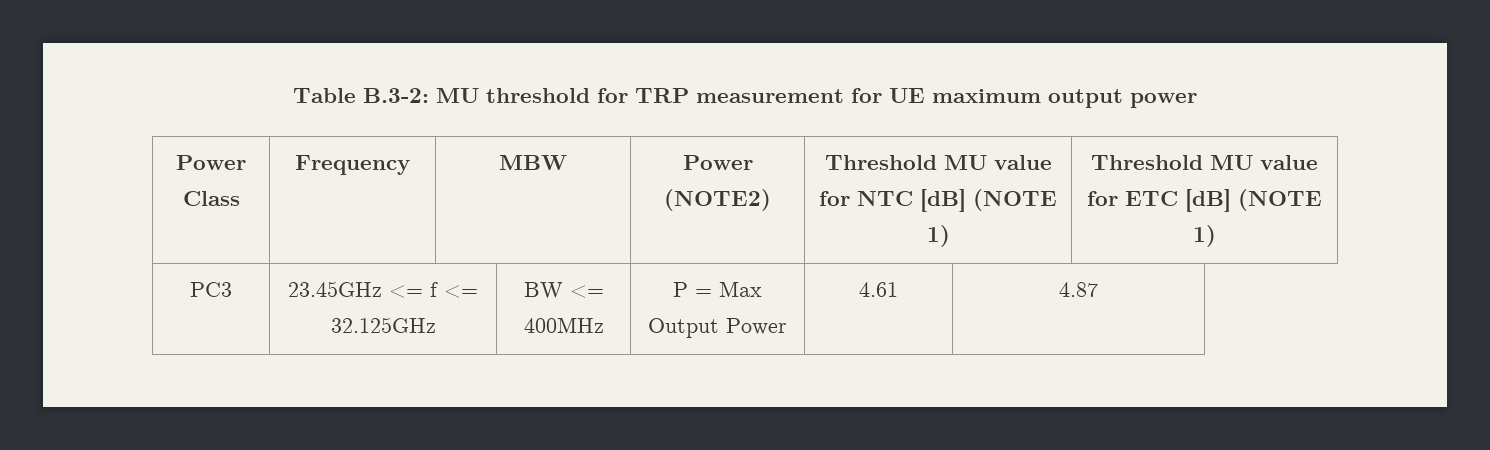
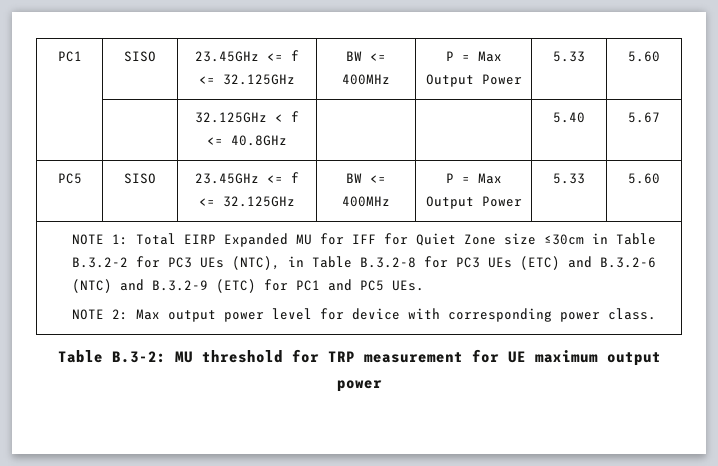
[293,88,1197,108] [176,155,246,170] [182,191,240,206] [295,155,410,175] [499,155,567,170] [682,155,753,170] [664,189,771,211] [824,155,1052,170] [819,189,1057,212] [926,225,950,247] [1091,155,1318,170] [1087,189,1322,212] [1193,225,1216,247] [190,282,232,297] Table B.3-2: MU threshold for TRP measurement for UE maximum output power // Power Class | Frequency | MBW | Power (NOTE2) | Threshold MU value for NTC [dB] (NOTE 1) | Threshold MU value for ETC [dB] (NOTE 1) // PC3 -> [57,51,82,62] [124,51,156,62] PC1 | SISO
[859,282,898,297] [1059,282,1098,297] 4.61 | 4.87 -> [553,51,585,62] [628,51,660,62] [195,111,299,123] [207,135,287,146] [553,112,585,123] [628,112,660,123] [57,173,82,184] [124,173,156,184] [195,172,299,184] [199,196,295,207] [346,173,386,183] [342,196,390,207] [445,173,502,184] [425,196,522,209] [553,173,585,184] [628,173,660,184] [71,233,656,247] [71,256,656,270] [71,279,424,293] [71,308,656,322] [57,349,661,366] [336,380,382,392] 5.33 | 5.60 // | | 32.125GHz < f <= 40.8GHz | | | 5.40 | 5.67 // PC5 | SISO | 23.45GHz <= f <= 32.125GHz | BW <= 400MHz | P = Max Output Power | 5.33 | 5.60 // NOTE 1: Total EIRP Expanded MU for IFF for Quiet Zone size ≤30cm in Table B.3.2-2 for PC3 UEs (NTC), in Table B.3.2-8 for PC3 UEs (ETC) and B.3.2-6 (NTC) and B.3.2-9 (ETC) for PC1 and PC5 UEs. // NOTE 2: Max output power level for device with corresponding power class. // Table B.3-2: MU threshold for TRP measurement for UE maximum output power

